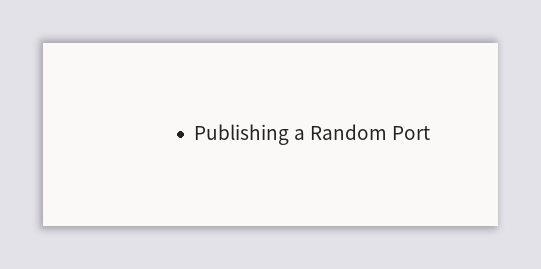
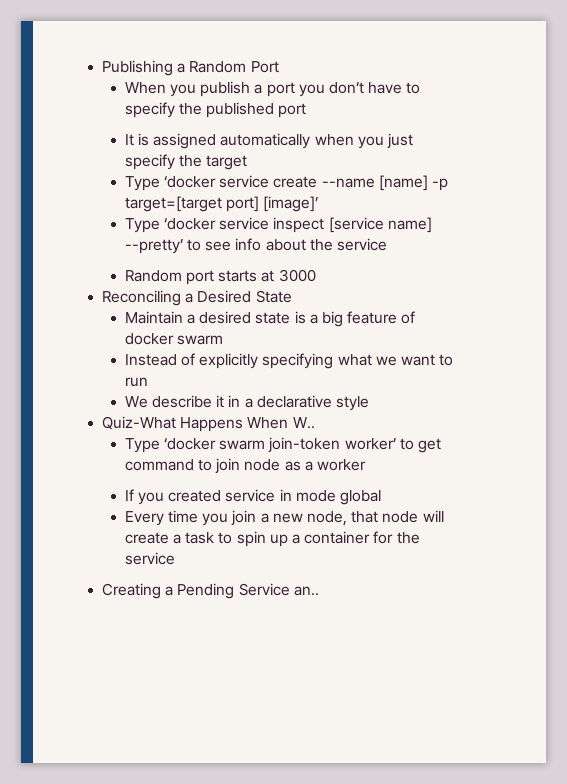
(431, 133) none -> [124,81,421,97] [124,102,307,118] [124,133,413,149] [124,154,248,170] [124,175,448,191] [124,196,319,212] [124,217,432,233] [124,238,387,254] [124,269,316,285] [101,290,292,306] [124,311,416,327] [124,333,224,345] [124,353,454,369] [124,377,148,387] [124,395,369,411] [101,416,315,432] [124,437,441,453] [124,458,366,474] [124,489,381,505] [124,510,444,526] [124,531,420,547] [124,552,175,565] [101,583,319,599] // When you publish a port you don’t have to specify the published port // It is assigned automatically when you just specify the target // Type ‘docker service create --name [name] -p target=[target port] [image]’ // Type ‘docker service inspect [service name] --pretty’ to see info about the service // Random port starts at 3000 // Reconciling a Desired State // Maintain a desired state is a big feature of docker swarm // Instead of explicitly specifying what we want to run // We describe it in a declarative style // Quiz-What Happens When W.. // Type ‘docker swarm join-token worker’ to get command to join node as a worker // If you created service in mode global // Every time you join a new node, that node will create a task to spin up a container for the service // Creating a Pending Service an..

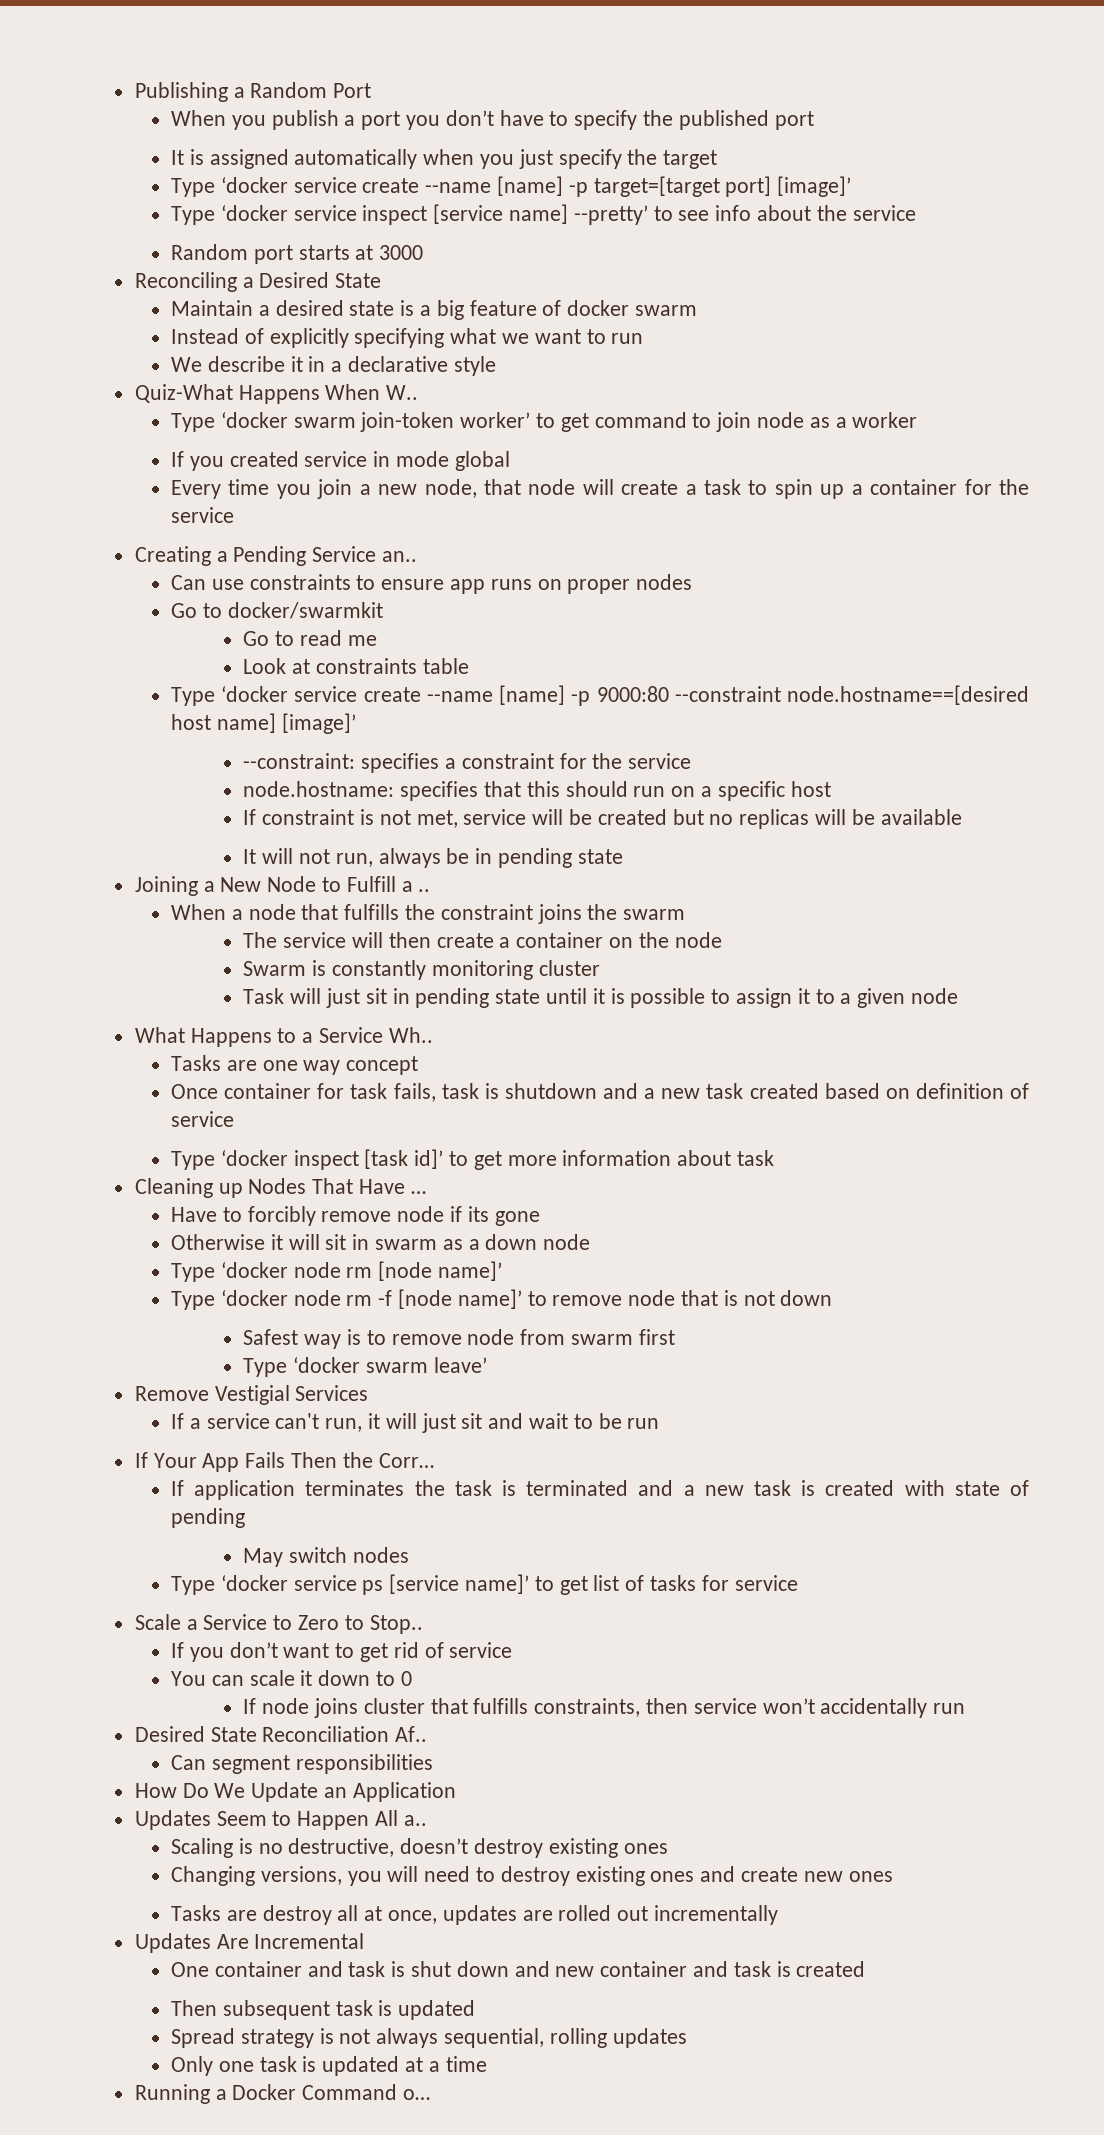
(319, 591) none -> [171,574,693,594] [171,602,383,619] [243,630,377,646] [243,658,469,674] [171,685,1029,706] [171,713,356,734] [243,753,692,773] [243,781,831,801] [243,809,962,829] [243,848,623,868] [134,876,431,896] [171,904,686,924] [243,932,722,948] [243,960,600,980] [243,988,959,1008] [134,1027,433,1047] [171,1055,419,1075] [171,1083,1030,1102] [171,1111,235,1127] [171,1149,775,1170] [134,1178,426,1198] [171,1206,540,1226] [171,1234,591,1250] [171,1261,503,1282] [171,1289,833,1310] [243,1329,675,1349] [243,1357,487,1377] [134,1385,369,1405] [171,1413,660,1433] [134,1452,434,1472] [171,1480,1029,1500] [171,1508,246,1528] [243,1547,409,1567] [171,1574,798,1595] [134,1614,423,1634] [171,1642,513,1662] [171,1670,412,1686] [243,1698,966,1718] [134,1726,428,1742] [171,1754,433,1774] [134,1782,456,1802] [134,1810,427,1830] [171,1838,668,1858] [171,1866,893,1886] [171,1905,779,1925] [134,1933,365,1953] [171,1961,866,1977] [171,2000,476,2020] [171,2028,687,2048] [171,2056,487,2076] [134,2084,431,2104] // Can use constraints to ensure app runs on proper nodes // Go to docker/swarmkit // Go to read me // Look at constraints table // Type ‘docker service create --name [name] -p 9000:80 --constraint node.hostname==[desired host name] [image]’ // --constraint: specifies a constraint for the service // node.hostname: specifies that this should run on a specific host // If constraint is not met, service will be created but no replicas will be available // It will not run, always be in pending state // Joining a New Node to Fulfill a .. // When a node that fulfills the constraint joins the swarm // The service will then create a container on the node // Swarm is constantly monitoring cluster // Task will just sit in pending state until it is possible to assign it to a given node // What Happens to a Service Wh.. // Tasks are one way concept // Once container for task fails, task is shutdown and a new task created based on definition of service // Type ‘docker inspect [task id]’ to get more information about task // Cleaning up Nodes That Have … // Have to forcibly remove node if its gone // Otherwise it will sit in swarm as a down node // Type ‘docker node rm [node name]’ // Type ‘docker node rm -f [node name]’ to remove node that is not down // Safest way is to remove node from swarm first // Type ‘docker swarm leave’ // Remove Vestigial Services // If a service can't run, it will just sit and wait to be run // If Your App Fails Then the Corr… // If application terminates the task is terminated and a new task is created with state of pending // May switch nodes // Type ‘docker service ps [service name]’ to get list of tasks for service // Scale a Service to Zero to Stop.. // If you don’t want to get rid of service // You can scale it down to 0 // If node joins cluster that fulfills constraints, then service won’t accidentally run // Desired State Reconciliation Af.. // Can segment responsibilities // How Do We Update an Application // Updates Seem to Happen All a.. // Scaling is no destructive, doesn’t destroy existing ones // Changing versions, you will need to destroy existing ones and create new ones // Tasks are destroy all at once, updates are rolled out incrementally // Updates Are Incremental // One container and task is shut down and new container and task is created // Then subsequent task is updated // Spread strategy is not always sequential, rolling updates // Only one task is updated at a time // Running a Docker Command o…

